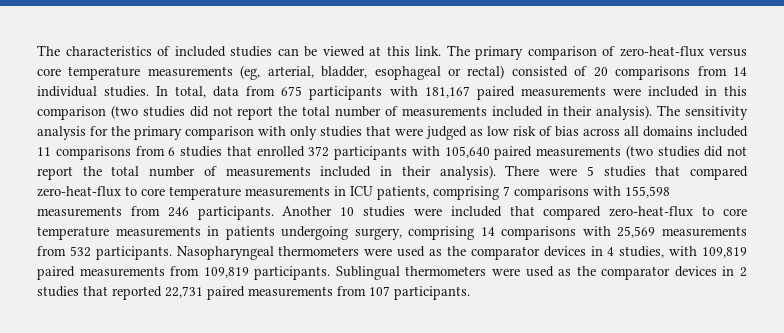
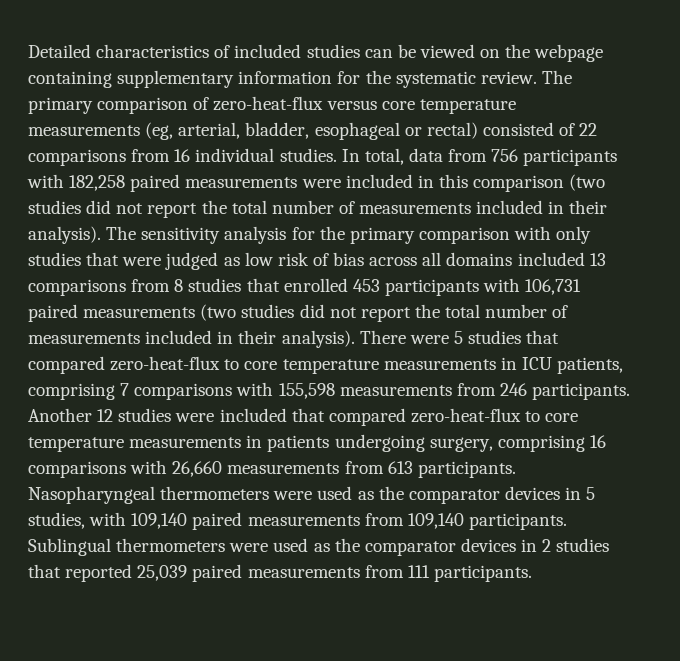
[37,45,60,56] The -> [28,44,91,58] Detailed
[369,46,441,56] at this link. -> [480,44,604,62] [28,70,537,88] on the webpage containing supplementary information for the systematic review.
[593,66,748,80] 20 comparisons from 14 -> [579,123,598,136] [28,149,191,166] 22 comparisons from 16
[281,86,470,100] 675 participants with 181,167 -> [491,149,618,166] [27,174,126,191] 756 participants with 182,258
[37,146,176,160] 11 comparisons from 6 -> [589,253,606,266] [28,279,184,296] 13 comparisons from 8
[308,146,490,160] 372 participants with 105,640 -> [352,278,582,296] 453 participants with 106,731
[340,207,355,216] 10 -> [97,409,114,422] 12
[480,226,747,240] [37,246,91,257] 14 comparisons with 25,569 measurements from 532 -> [589,435,606,448] [28,460,413,478] 16 comparisons with 26,660 measurements from 613
[607,247,615,256] 4 -> [586,487,596,500] 5
[702,247,748,258] [37,266,249,280] 109,819 paired measurements from 109,819 -> [131,512,464,530] 109,140 paired measurements from 109,140
[165,286,390,300] 22,731 paired measurements from 107 -> [137,564,430,582] 25,039 paired measurements from 111

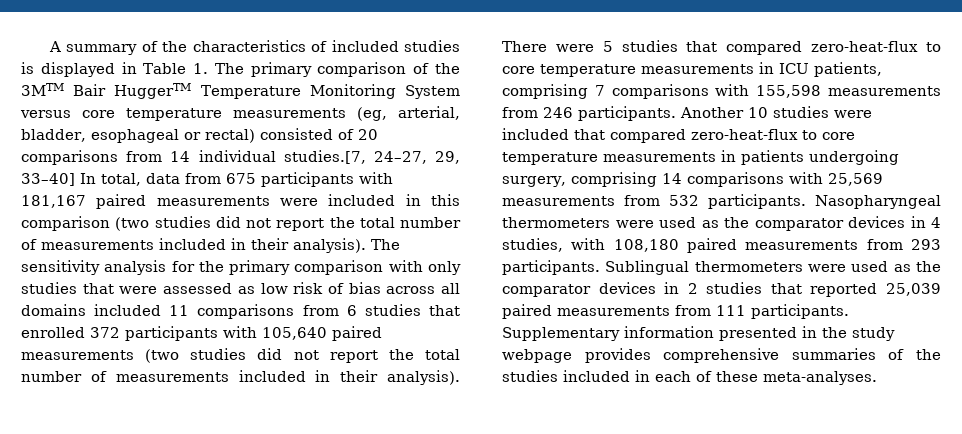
[28,44,604,62] [28,70,572,88] [28,96,324,114] Detailed characteristics of included studies can be viewed on the webpage containing supplementary information for the systematic review. The primary comparison of zero-heat-flux -> [48,40,460,55] [21,62,461,77] [21,83,460,99] A summary of the characteristics of included studies is displayed in Table 1. The primary comparison of the 3MTM Bair HuggerTM Temperature Monitoring System
[579,123,598,136] [28,148,337,166] 22 comparisons from 16 individual studies. -> [357,129,378,140] [21,150,461,165] [21,173,75,186] 20 comparisons from 14 individual studies.[7, 24–27, 29, 33–40]
[491,149,618,166] [27,174,126,191] 756 participants with 182,258 -> [226,172,393,187] [21,195,86,208] 675 participants with 181,167
[165,252,219,270] judged -> [163,283,233,294] assessed
[589,253,606,266] [28,279,184,296] 13 comparisons from 8 -> [169,304,357,319] 11 comparisons from 6
[352,278,582,296] 453 participants with 106,731 -> [90,326,327,341] 372 participants with 105,640
[97,409,114,422] 12 -> [748,107,768,118] 10
[589,435,606,448] [28,460,413,478] 16 comparisons with 26,660 measurements from 613 -> [661,172,883,187] [502,195,699,206] 14 comparisons with 25,569 measurements from 532
[586,487,596,500] 5 -> [931,217,941,228] 4
[131,512,464,530] 109,140 paired measurements from 109,140 -> [613,238,941,253] 108,180 paired measurements from 293
(532, 573) none -> [502,326,895,341] [502,348,941,363] [502,370,877,385] Supplementary information presented in the study webpage provides comprehensive summaries of the studies included in each of these meta-analyses.

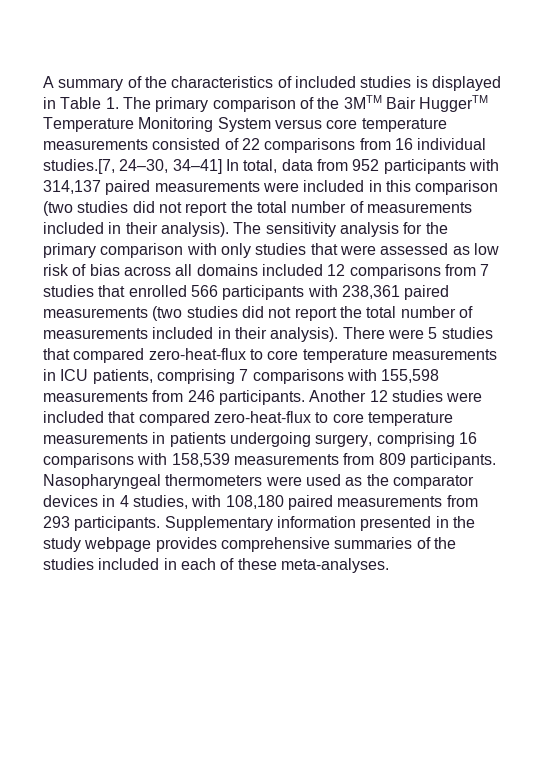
[357,106,460,121] [21,129,255,143] (eg, arterial, bladder, esophageal or rectal) -> (148, 144) none
[357,129,378,140] [21,150,191,165] 20 comparisons from 14 -> [241,138,413,153] 22 comparisons from 16
[373,151,461,164] [21,173,75,186] 24–27, 29, 33–40] -> [119,159,222,174] 24–30, 34–41]
[226,172,393,187] [21,195,86,208] 675 participants with 181,167 -> [352,159,499,174] [43,180,101,194] 952 participants with 314,137
[169,304,357,319] 11 comparisons from 6 -> [327,264,490,279] 12 comparisons from 7
[90,326,327,341] 372 participants with 105,640 -> [190,285,400,300] 566 participants with 238,361
[748,107,768,118] 10 -> [369,390,388,402] 12
[661,172,883,187] [502,195,699,206] 14 comparisons with 25,569 measurements from 532 -> [458,432,477,444] [43,453,406,468] 16 comparisons with 158,539 measurements from 809
[605,260,941,275] [502,282,941,297] [502,304,849,319] Sublingual thermometers were used as the comparator devices in 2 studies that reported 25,039 paired measurements from 111 participants. -> (161, 523) none

